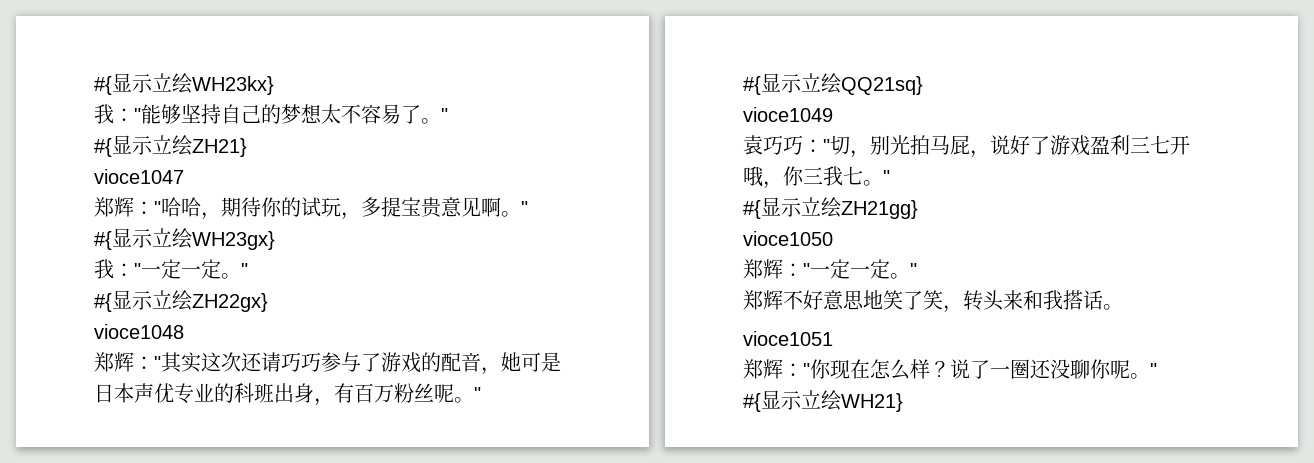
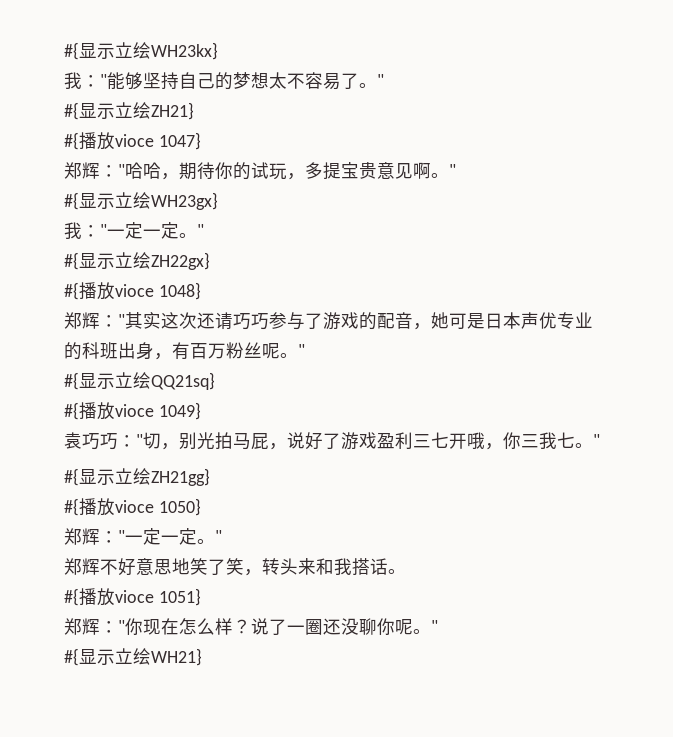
[94,169,184,184] vioce1047 -> [64,132,201,150] #{播放vioce 1047}
[94,324,184,339] vioce1048 -> [64,282,201,300] #{播放vioce 1048}
[743,107,833,122] vioce1049 -> [64,402,201,420] #{播放vioce 1049}
[743,231,833,246] vioce1050 -> [64,498,201,516] #{播放vioce 1050}
[743,331,833,346] vioce1051 -> [64,588,201,606] #{播放vioce 1051}

